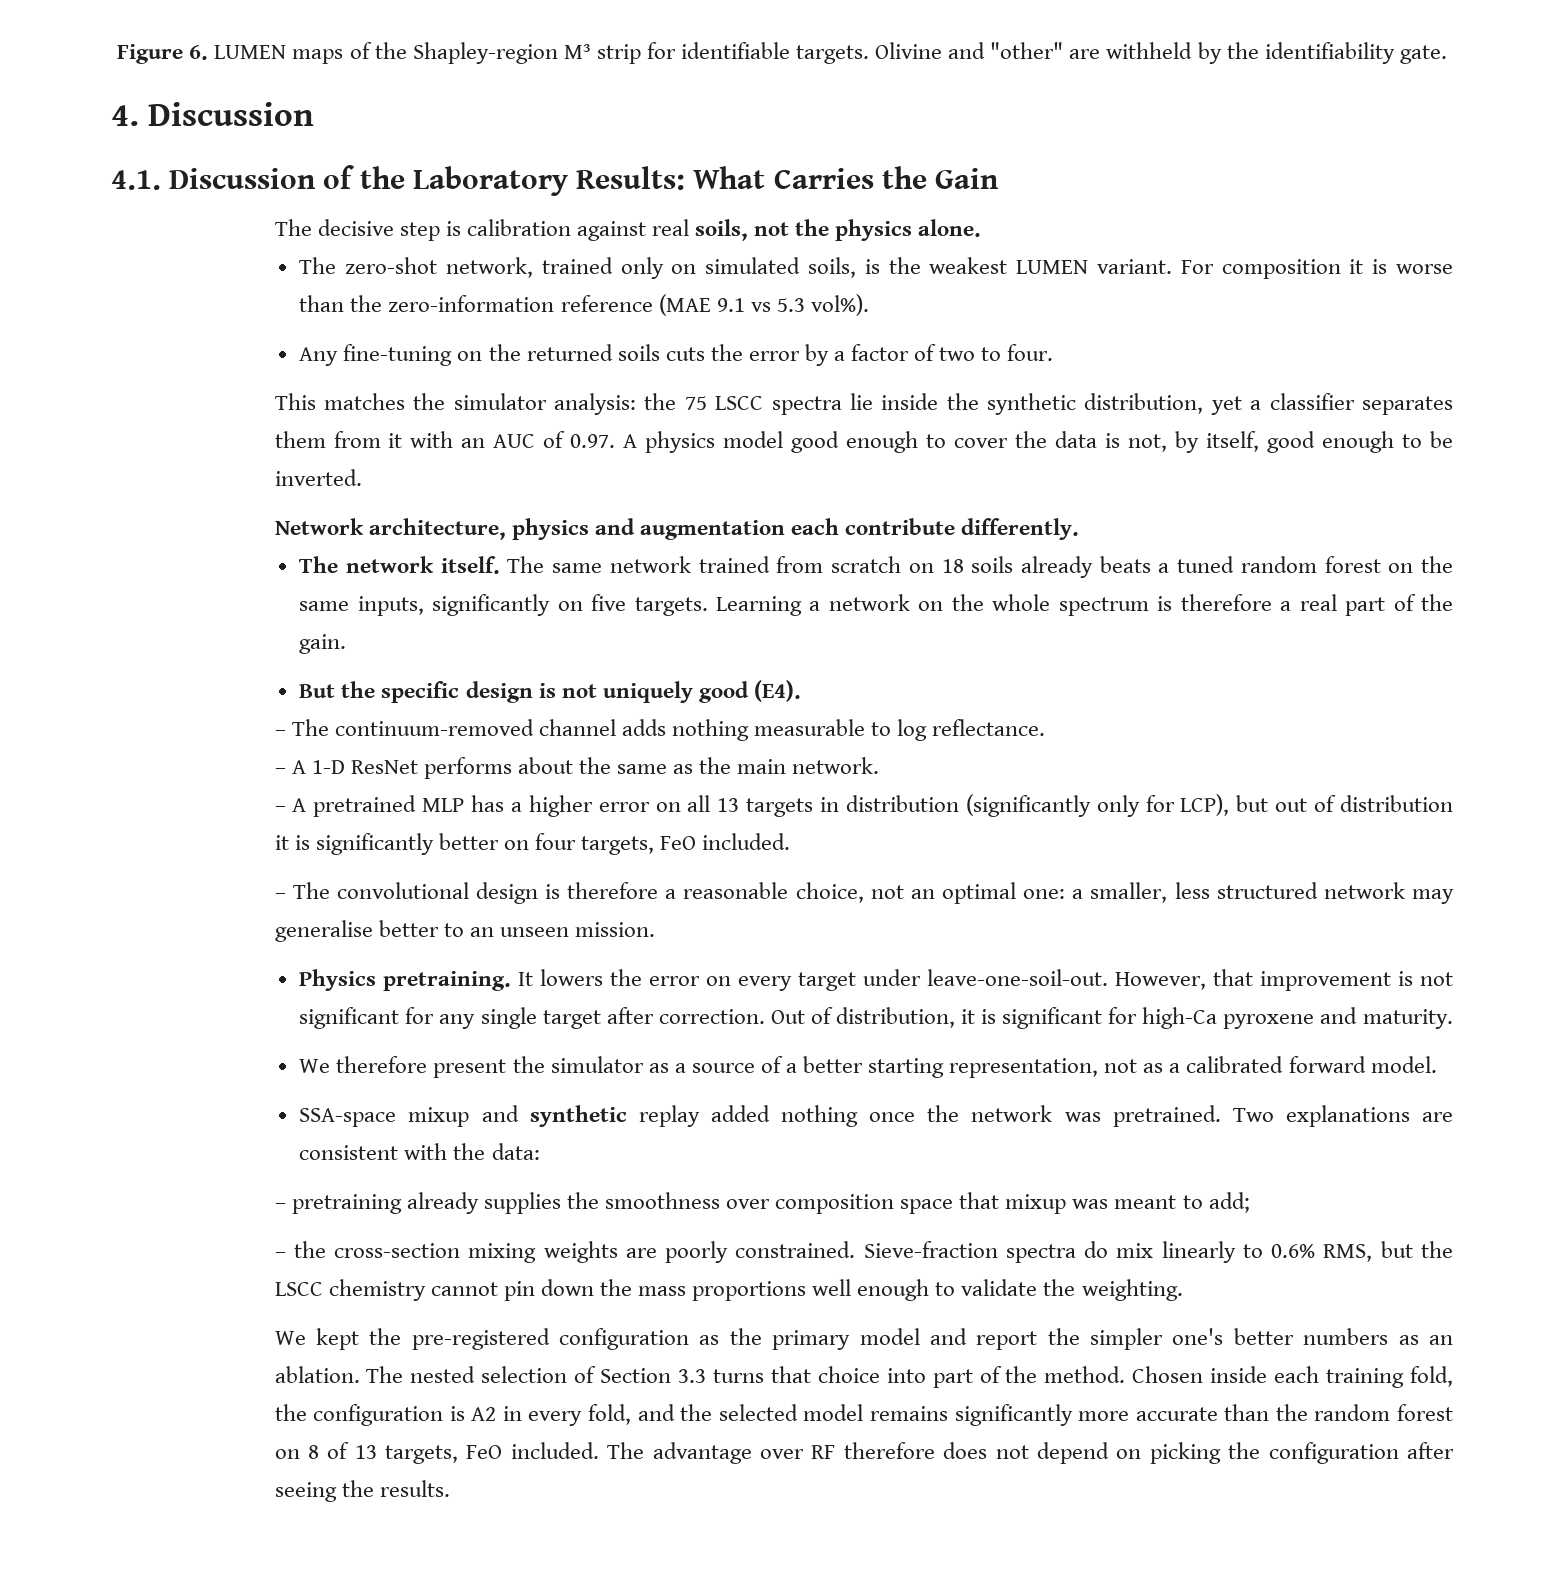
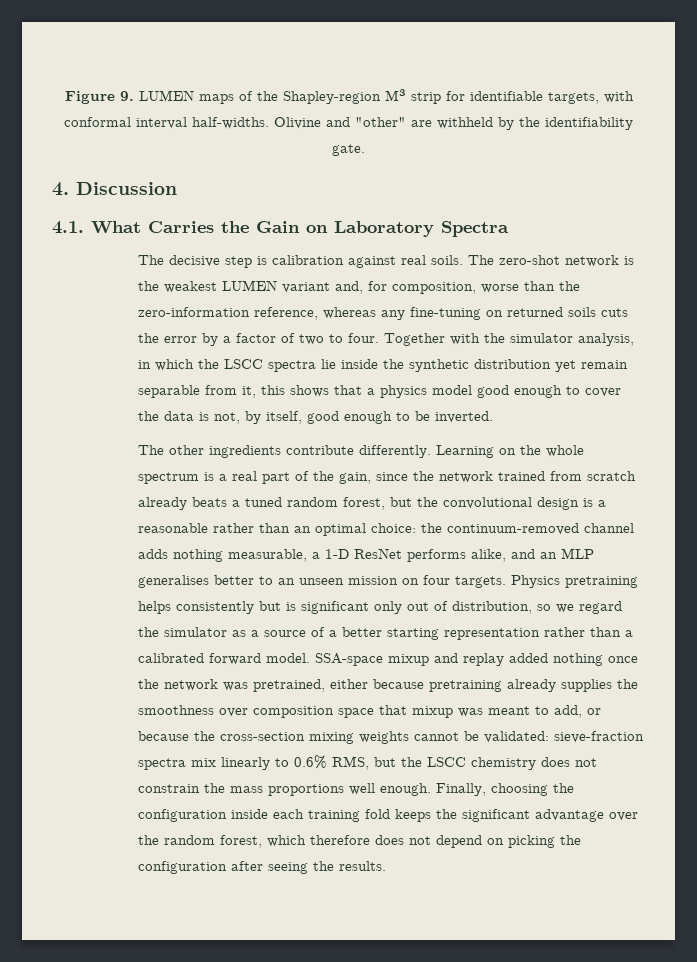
[189,45,209,60] 6. -> [119,91,134,101] 9.
[796,45,870,64] targets. -> [547,91,634,104] [64,117,269,129] targets, with conformal interval half-widths.
[169,165,686,196] Discussion of the Laboratory Results: -> (84, 227) none
(1000, 178) none -> [306,221,509,237] on Laboratory Spectra
[695,219,982,241] [299,257,1453,279] [299,294,869,316] [299,347,339,366] soils, not the physics alone. // The zero-shot network, trained only on simulated soils, is the weakest LUMEN variant. For composition it is worse than the zero-information reference (MAE 9.1 vs 5.3 vol%). // Any -> [430,255,634,267] [137,280,580,294] [137,307,405,320] soils. The zero-shot network is the weakest LUMEN variant and, for composition, worse than the zero-information reference, whereas any
[488,344,521,361] the -> (503, 313) none
[274,393,707,415] // This matches the simulator analysis: the 75 -> [383,333,634,346] [137,359,219,371] Together with the simulator analysis, in which the
[1084,393,1453,415] [274,431,638,448] distribution, yet a classifier separates them from it with an AUC of 0.97. A -> [473,359,628,372] [137,385,375,398] distribution yet remain separable from it, this shows that a
[274,518,1080,540] [299,556,603,574] Network architecture, physics and augmentation each contribute differently. // The network itself. The same -> [137,445,584,458] [137,471,434,484] The other ingredients contribute differently. Learning on the whole spectrum is a real part of the gain, since the
[908,556,1014,573] on 18 soils -> (636, 476) none
[1324,556,1453,573] [299,594,1454,616] [299,634,347,654] [299,680,801,703] [274,719,1046,741] [274,757,880,779] [274,794,1453,817] [274,833,791,855] [274,882,1455,904] [274,920,655,942] [299,969,1453,991] [299,1007,1453,1029] [299,1056,507,1078] forest on the same inputs, significantly on five targets. Learning a network on the whole spectrum is therefore a real part of the gain. // But the specific design is not uniquely good (E4). // – The continuum-removed channel adds nothing measurable to log reflectance. // – A 1-D ResNet performs about the same as the main network. // – A pretrained MLP has a higher error on all 13 targets in distribution (significantly only for LCP), but out of distribution it is significantly better on four targets, FeO included. // – The convolutional design is therefore a reasonable choice, not an optimal one: a smaller, less structured network may generalise better to an unseen mission. // Physics pretraining. It lowers the error on every target under leave-one-soil-out. However, that improvement is not significant for any single target after correction. Out of distribution, it is significant for high-Ca pyroxene and maturity. // We therefore present -> [342,497,606,510] [137,523,634,536] [137,548,594,562] [137,575,638,588] [137,601,622,614] forest, but the convolutional design is a reasonable rather than an optimal choice: the continuum-removed channel adds nothing measurable, a 1-D ResNet performs alike, and an MLP generalises better to an unseen mission on four targets. Physics pretraining helps consistently but is significant only out of distribution, so we regard
[949,1058,1164,1078] representation, not as -> [443,627,621,640] representation rather than
(1437, 1064) // -> (310, 658) none
[529,1105,627,1127] synthetic -> (458, 658) none
[1112,1105,1453,1127] [299,1143,540,1160] [274,1203,286,1209] pretrained. Two explanations are consistent with the data: // – -> [252,679,424,692] pretrained, either because
[1208,1192,1250,1213] [274,1252,286,1258] add; // – -> [553,705,601,718] [137,731,189,741] add, or because
[625,1241,1109,1263] are poorly constrained. Sieve-fraction spectra do -> [413,731,644,743] [137,758,186,770] cannot be validated: sieve-fraction spectra
[430,1279,594,1301] cannot pin down -> [540,757,597,767] [137,784,200,793] does not constrain
[857,1279,1183,1301] [274,1328,1453,1350] [274,1366,1453,1388] [274,1404,1453,1426] [274,1442,836,1464] enough to validate the weighting. // We kept the pre-registered configuration as the primary model and report the simpler one's better numbers as an ablation. The nested selection of Section 3.3 turns that choice into part of the method. Chosen inside each training fold, the configuration is A2 in every fold, and the selected model remains significantly more accurate than the random forest on 8 of 13 targets, FeO included. The advantage over RF -> [379,783,574,796] [137,809,638,822] [137,835,306,848] enough. Finally, choosing the configuration inside each training fold keeps the significant advantage over the random forest, which

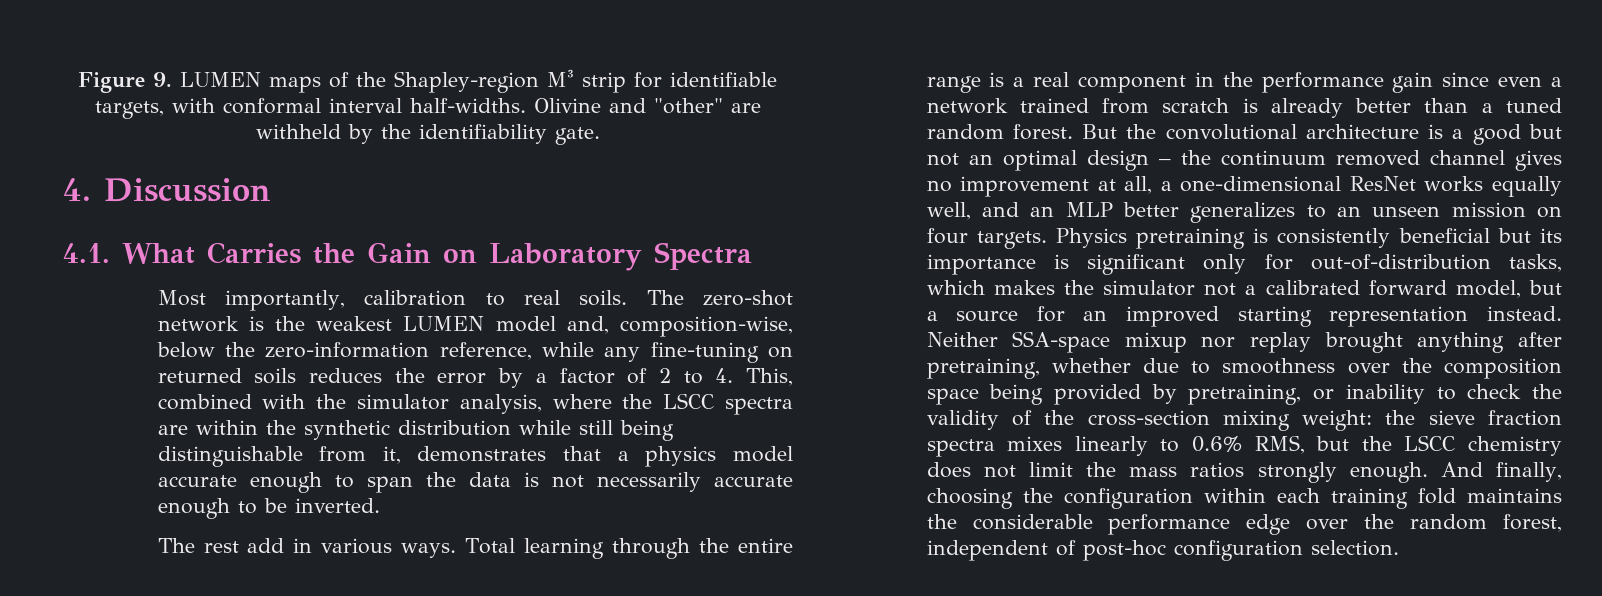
[137,255,396,268] The decisive step is calibration against -> [157,290,505,311] Most importantly, calibration to
[281,281,555,294] variant and, for composition, worse than -> [495,316,793,337] [156,342,215,358] model and, composition-wise, below
[322,307,376,319] whereas -> [541,342,594,357] while
[600,308,628,317] cuts -> [309,368,383,383] reduces
[298,333,445,346] two to four. Together -> [658,368,794,386] [157,394,252,410] 2 to 4. This, combined
[137,359,194,371] in which -> [552,394,612,409] where
[320,359,378,369] lie inside -> [157,420,258,435] are within
[554,360,628,372] [137,385,329,398] yet remain separable from it, this shows -> [518,420,674,441] [157,446,547,467] while still being distinguishable from it, demonstrates
[476,385,621,398] good enough to cover -> [157,472,413,493] accurate enough to span
[213,411,339,424] not, by itself, good -> [551,472,793,492] not necessarily accurate
[168,445,584,458] [137,471,636,484] [137,497,227,510] other ingredients contribute differently. Learning on the whole spectrum is a real part of the gain, since the network trained from scratch already beats -> [203,538,793,559] [926,72,1562,93] [926,98,1469,118] rest add in various ways. Total learning through the entire range is a real component in the performance gain since even a network trained from scratch is already better than
[342,497,412,510] forest, but -> [1012,124,1118,140] forest. But
[536,497,606,510] [137,523,634,536] [137,548,506,562] design is a reasonable rather than an optimal choice: the continuum-removed channel adds nothing measurable, a 1-D ResNet performs alike, -> [1305,124,1562,145] [926,150,1562,171] [926,176,1562,197] [926,202,971,220] architecture is a good but not an optimal design – the continuum removed channel gives no improvement at all, a one-dimensional ResNet works equally well,
[137,575,254,588] generalises better -> [1122,202,1296,223] better generalizes
[137,601,622,614] [137,627,633,640] [137,653,638,666] [137,679,638,692] helps consistently but is significant only out of distribution, so we regard the simulator as a source of a better starting representation rather than a calibrated forward model. SSA-space mixup and replay added nothing once the network was pretrained, either because pretraining already supplies the -> [1253,228,1562,248] [926,254,1562,275] [926,280,1562,298] [926,306,1562,327] [926,331,1562,353] [926,358,1211,379] is consistently beneficial but its importance is significant only for out-of-distribution tasks, which makes the simulator not a calibrated forward model, but a source for an improved starting representation instead. Neither SSA-space mixup nor replay brought anything after pretraining, whether due to
(248, 712) none -> [1401,358,1432,373] the
[378,705,601,718] [137,731,644,744] [137,758,216,770] that mixup was meant to add, or because the cross-section mixing weights cannot be validated: sieve-fraction spectra mix -> [989,384,1563,405] [926,410,1562,431] [926,436,1063,457] being provided by pretraining, or inability to check the validity of the cross-section mixing weight: the sieve fraction spectra mixes
[137,784,200,793] constrain -> [1028,462,1073,477] limit
[267,783,486,796] proportions well enough. Finally, -> [1190,462,1563,483] ratios strongly enough. And finally,
[230,809,268,819] inside -> [1203,488,1266,503] within
[394,809,638,822] [137,835,581,848] [137,861,386,874] keeps the significant advantage over the random forest, which therefore does not depend on picking the configuration after seeing the results. -> [1467,488,1562,503] [926,514,1562,535] [926,540,1399,561] maintains the considerable performance edge over the random forest, independent of post-hoc configuration selection.

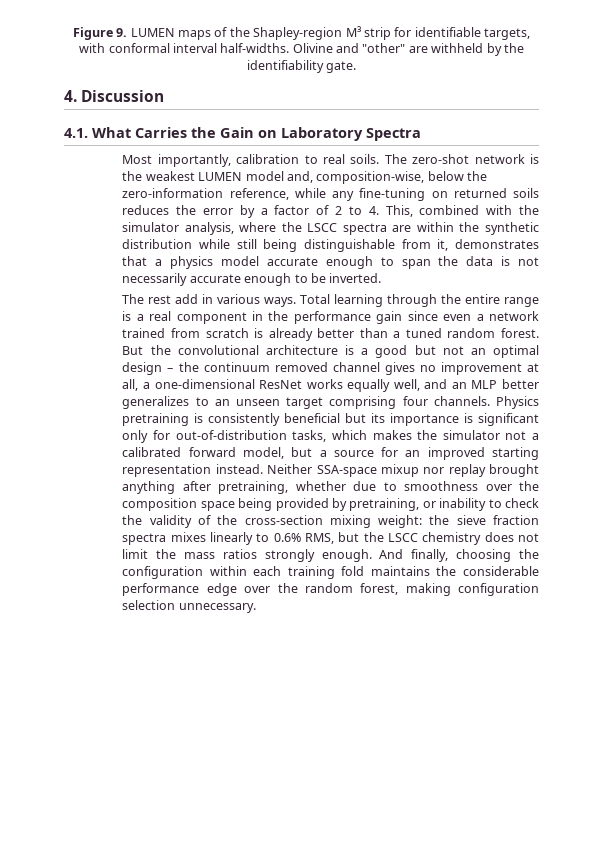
[1451,202,1562,218] [926,228,1047,249] mission on four targets. -> [286,396,490,409] target comprising four channels.
[926,540,1399,561] independent of post-hoc configuration selection. -> [405,583,539,596] [122,600,256,613] making configuration selection unnecessary.

